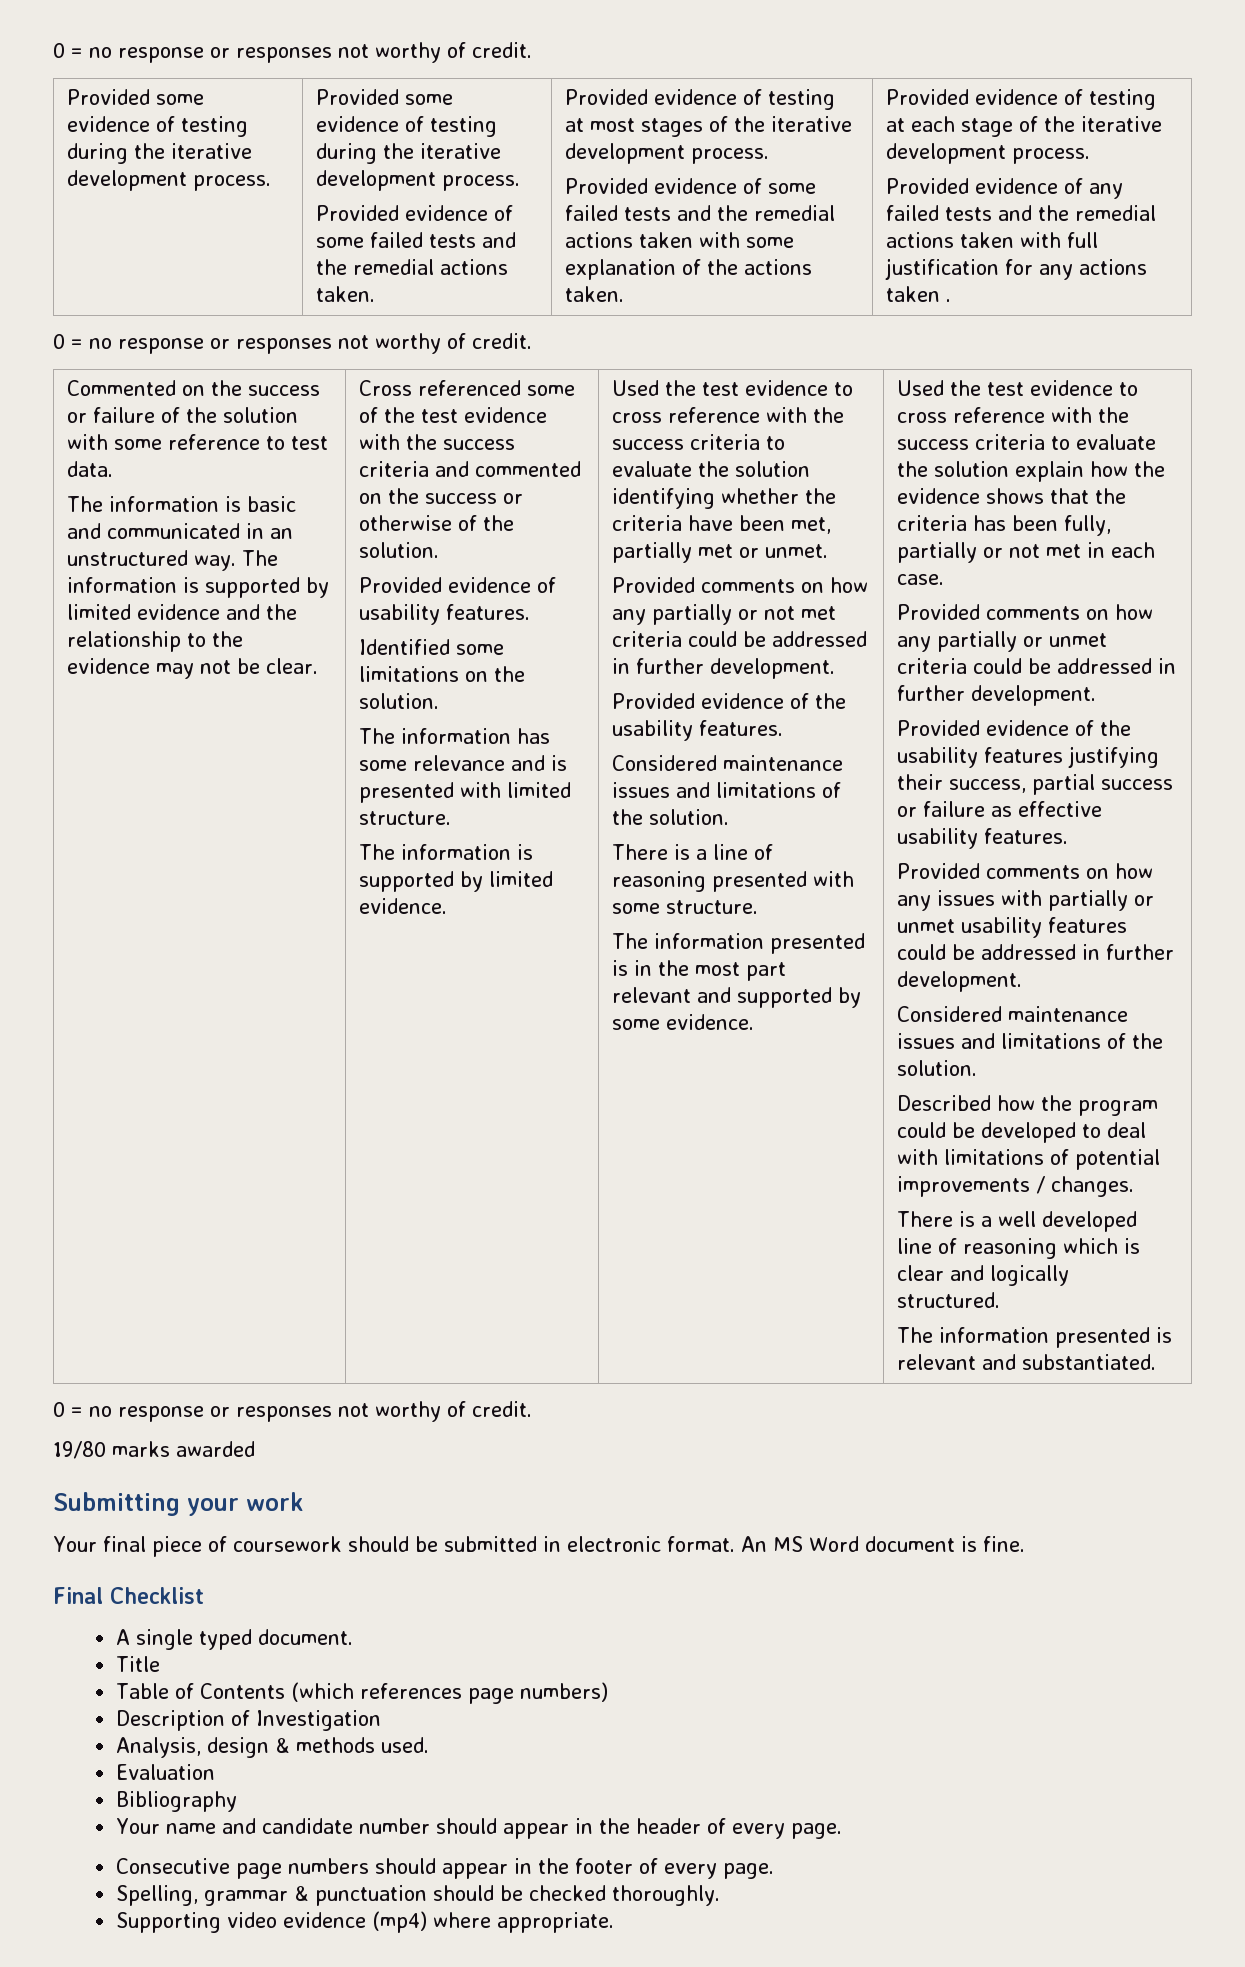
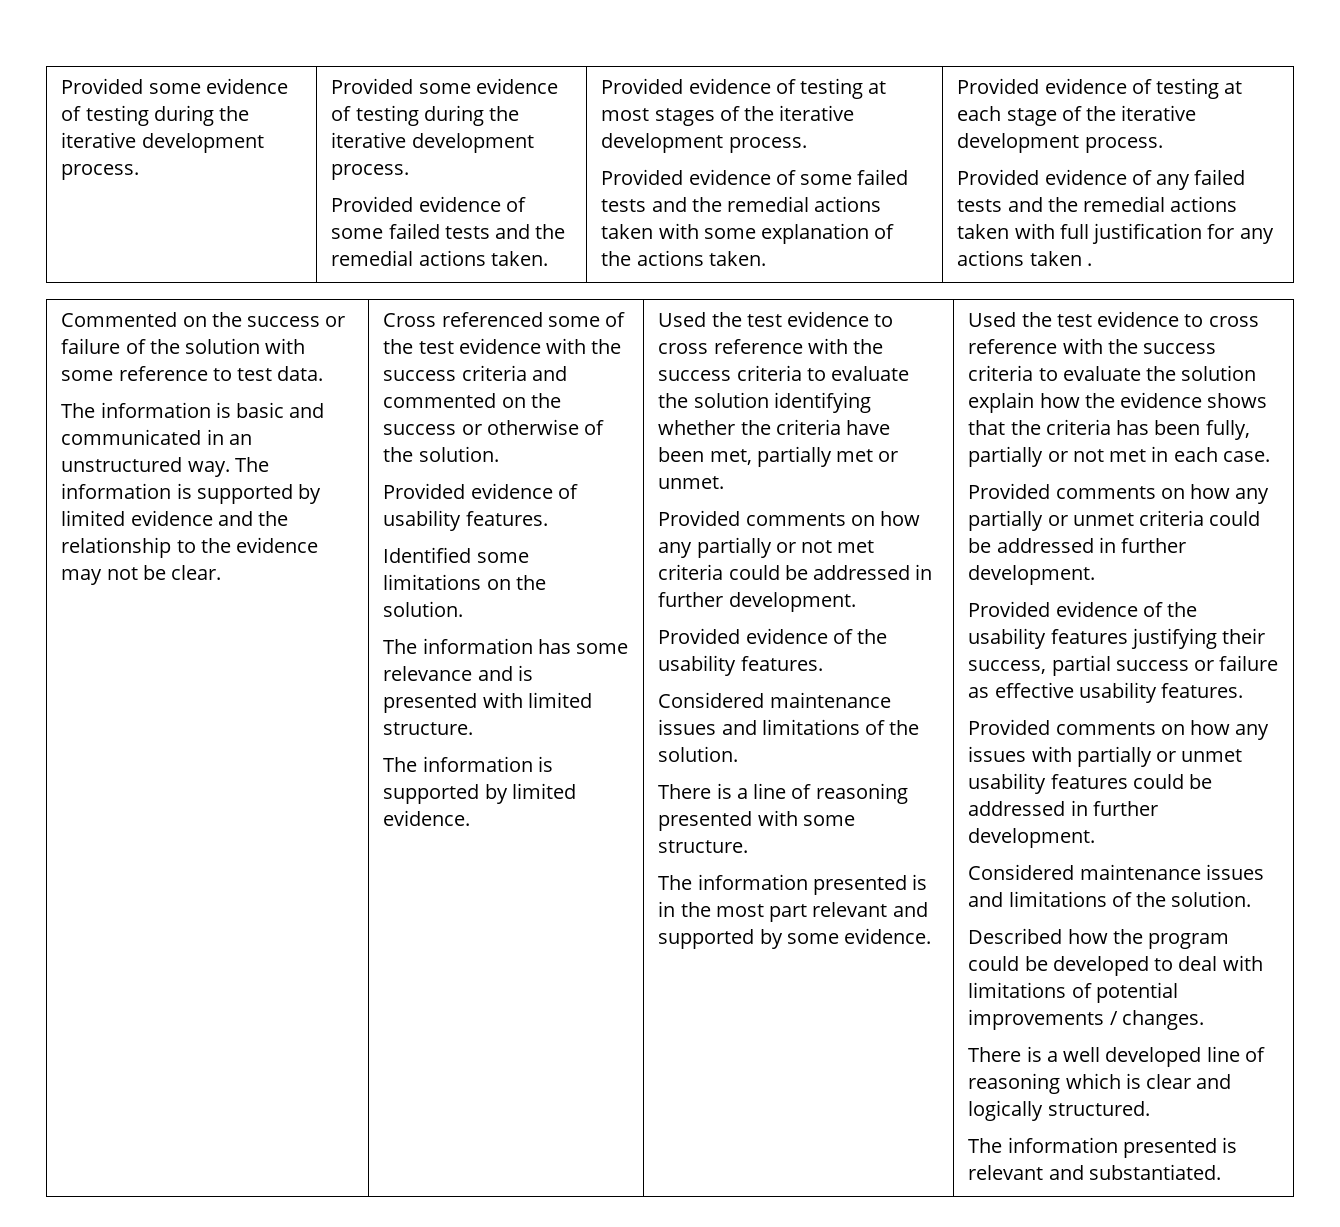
[53,42,532,63] 0 = no response or responses not worthy of credit. // -> (61, 86) none
[53,333,532,354] // 0 = no response or responses not worthy of credit. -> (1092, 264) none
[53,1401,532,1422] [53,1441,255,1459] [53,1492,303,1516] [53,1536,1025,1557] [53,1587,204,1604] [116,1629,354,1650] [116,1656,161,1672] [116,1682,609,1704] [116,1710,382,1731] [116,1737,430,1758] [116,1764,216,1780] [116,1791,238,1812] [116,1818,843,1839] [116,1858,775,1879] [116,1885,721,1906] [116,1911,615,1933] // 0 = no response or responses not worthy of credit. // 19/80 marks awarded // Submitting your work // Your final piece of coursework should be submitted in electronic format. An MS Word document is fine. // Final Checklist // A single typed document. // Title // Table of Contents (which references page numbers) // Description of Investigation // Analysis, design & methods used. // Evaluation // Bibliography // Your name and candidate number should appear in the header of every page. // Consecutive page numbers should appear in the footer of every page. // Spelling, grammar & punctuation should be checked thoroughly. // Supporting video evidence (mp4) where appropriate. -> (1221, 1172) none

